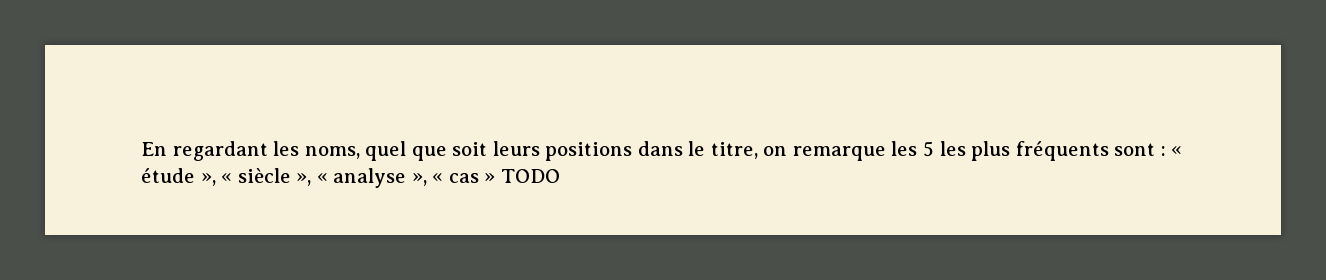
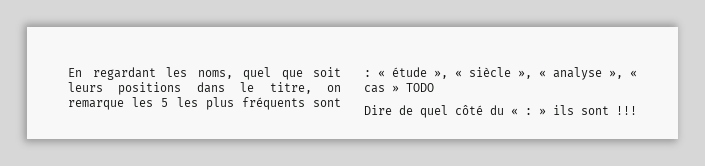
(560, 176) none -> [364,105,637,118] // Dire de quel côté du « : » ils sont !!!

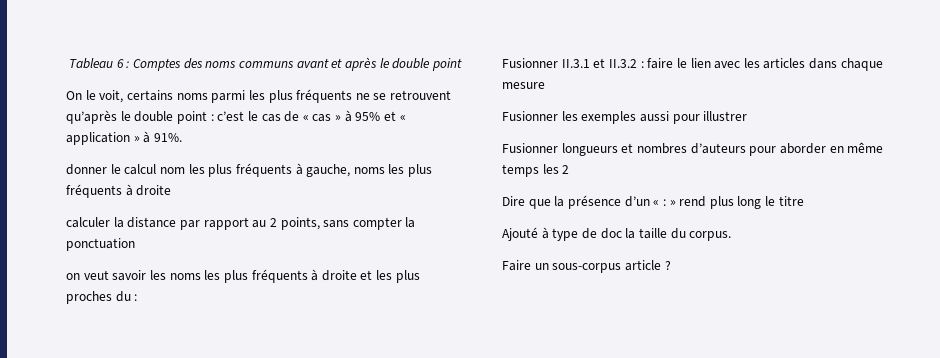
[68,67,341,80] [68,82,341,95] [68,97,341,110] [364,67,637,80] [364,83,434,93] [364,105,637,118] En regardant les noms, quel que soit leurs positions dans le titre, on remarque les 5 les plus fréquents sont : « étude », « siècle », « analyse », « cas » TODO // Dire de quel côté du « : » ils sont !!! -> [69,57,462,71] [66,89,452,103] [66,110,406,124] [66,131,182,145] [66,163,433,177] [66,184,172,198] [66,217,416,230] [66,238,135,251] [66,269,420,283] [66,291,138,304] [502,58,883,71] [502,82,545,89] [502,111,748,124] [502,142,884,156] [502,164,570,177] [502,195,804,209] [502,227,732,241] [502,260,671,273] Tableau 6 : Comptes des noms communs avant et après le double point // On le voit, certains noms parmi les plus fréquents ne se retrouvent qu’après le double point : c’est le cas de « cas » à 95% et « application » à 91%. // donner le calcul nom les plus fréquents à gauche, noms les plus fréquents à droite // calculer la distance par rapport au 2 points, sans compter la ponctuation // on veut savoir les noms les plus fréquents à droite et les plus proches du : // Fusionner II.3.1 et II.3.2 : faire le lien avec les articles dans chaque mesure // Fusionner les exemples aussi pour illustrer // Fusionner longueurs et nombres d’auteurs pour aborder en même temps les 2 // Dire que la présence d’un « : » rend plus long le titre // Ajouté à type de doc la taille du corpus. // Faire un sous-corpus article ?

